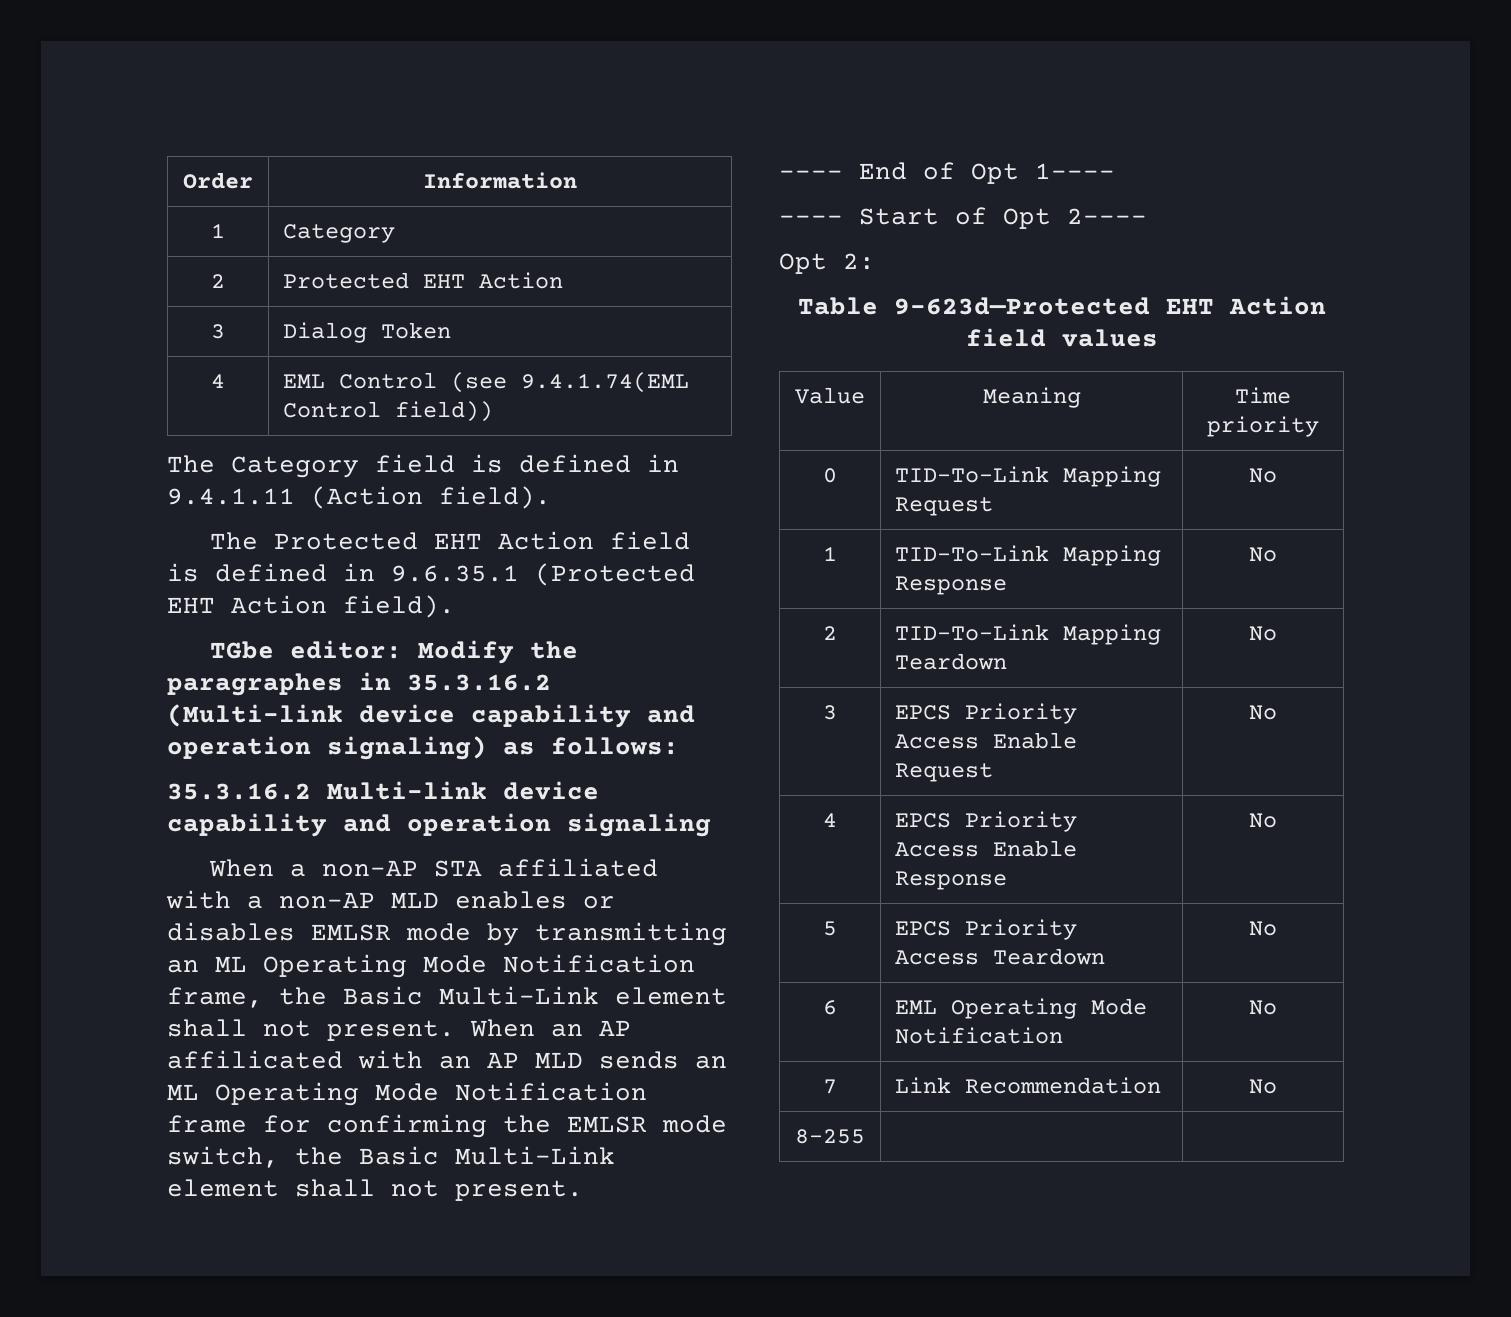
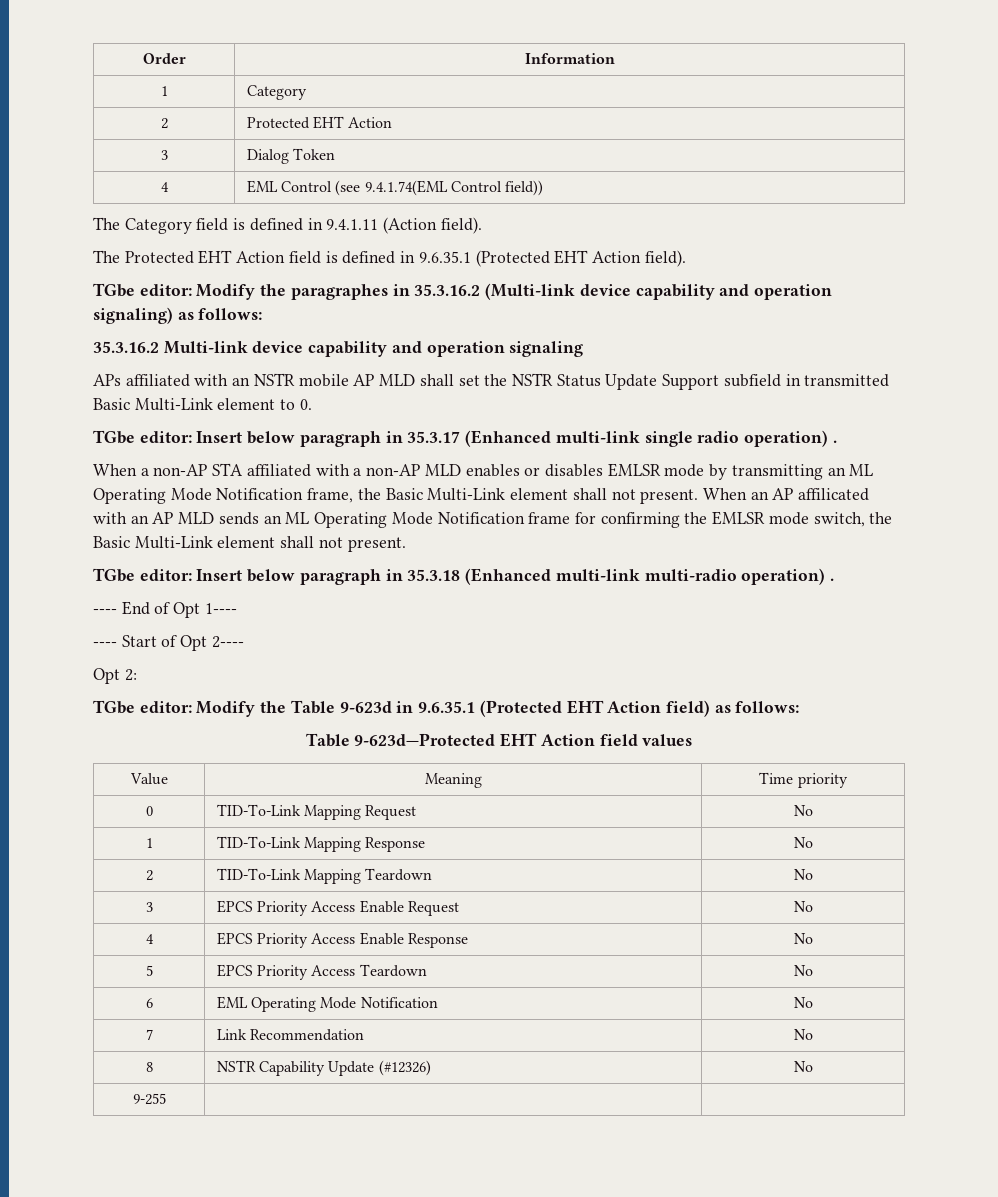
(711, 825) none -> [93,373,890,390] [93,398,312,411] [93,430,837,447] // APs affiliated with an NSTR mobile AP MLD shall set the NSTR Status Update Support subfield in transmitted Basic Multi-Link element to 0. // TGbe editor: Insert below paragraph in 35.3.17 (Enhanced multi-link single radio operation) .
(583, 1190) none -> [93,568,834,585] // TGbe editor: Insert below paragraph in 35.3.18 (Enhanced multi-link multi-radio operation) .
(875, 261) none -> [93,700,800,717] // TGbe editor: Modify the Table 9-623d in 9.6.35.1 (Protected EHT Action field) as follows:
[795,1129,865,1144] 8-255 -> [145,1062,153,1072] [216,1060,431,1076] [793,1061,813,1072] [132,1093,166,1105] 8 | NSTR Capability Update (#12326) | No // 9-255

